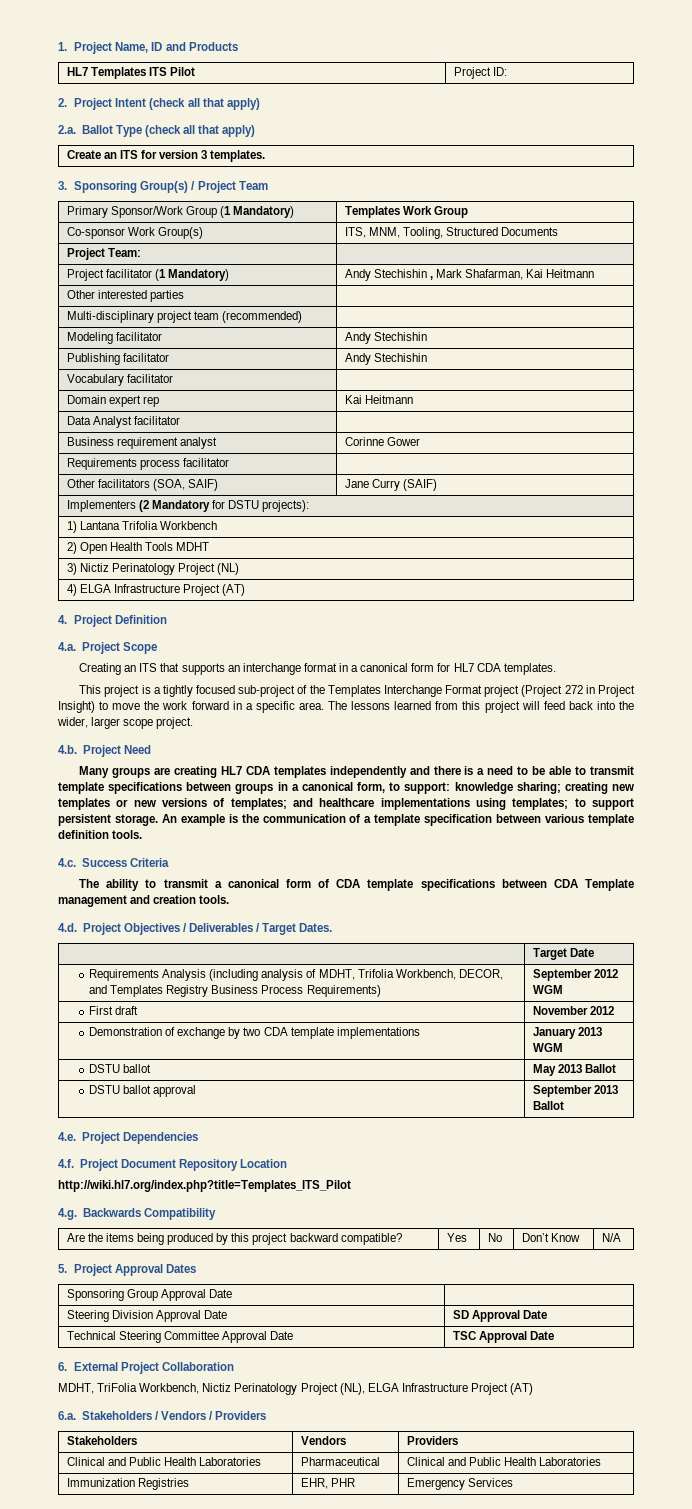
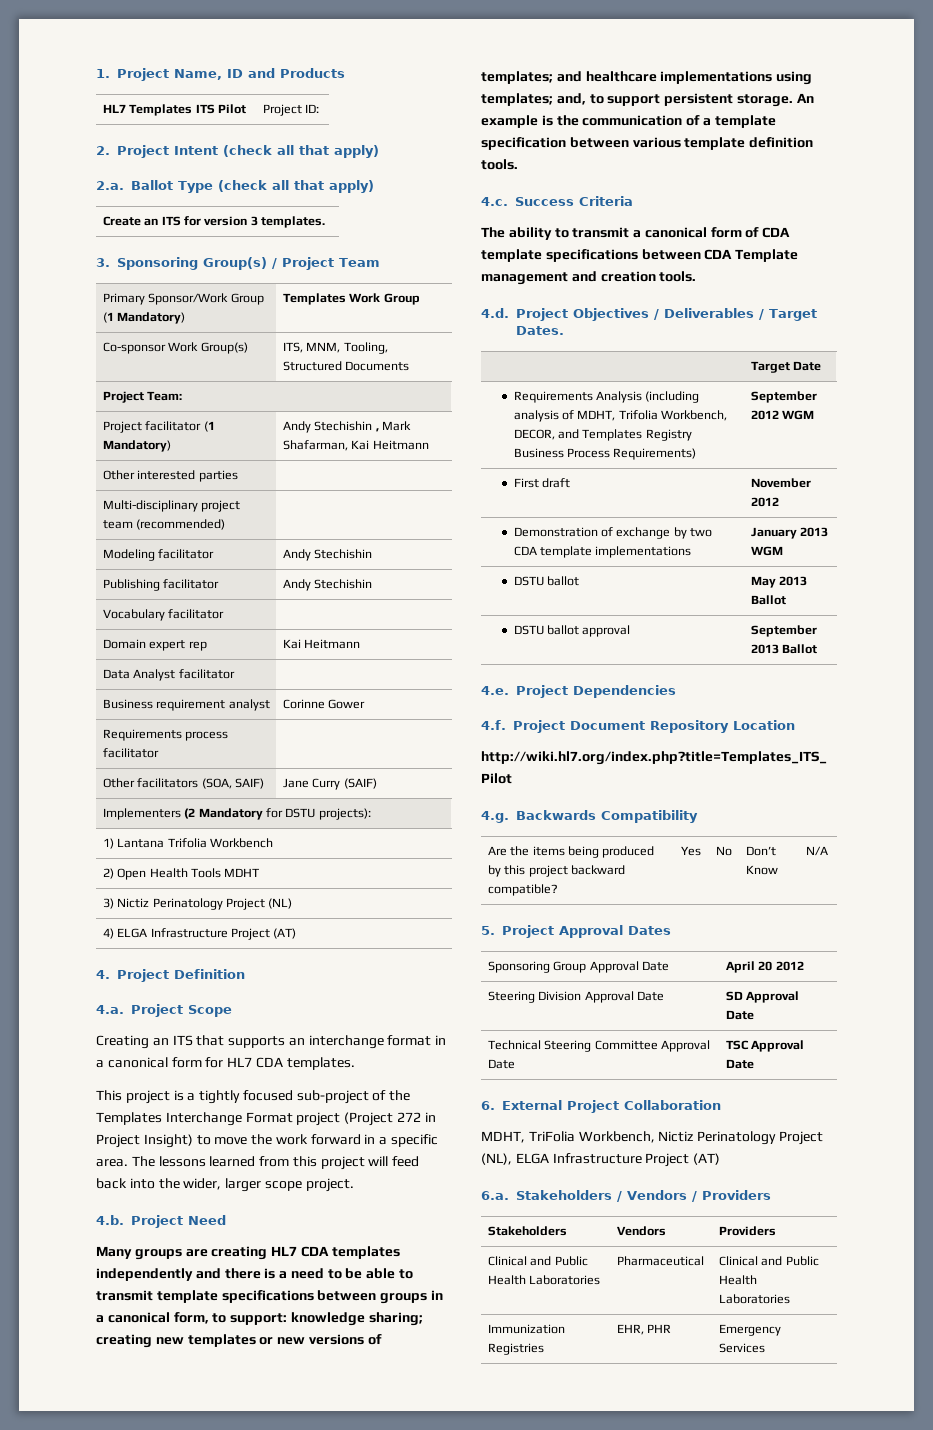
(569, 804) none -> [556,93,586,105] and,
(232, 1293) none -> [725,961,804,973] April 20 2012

